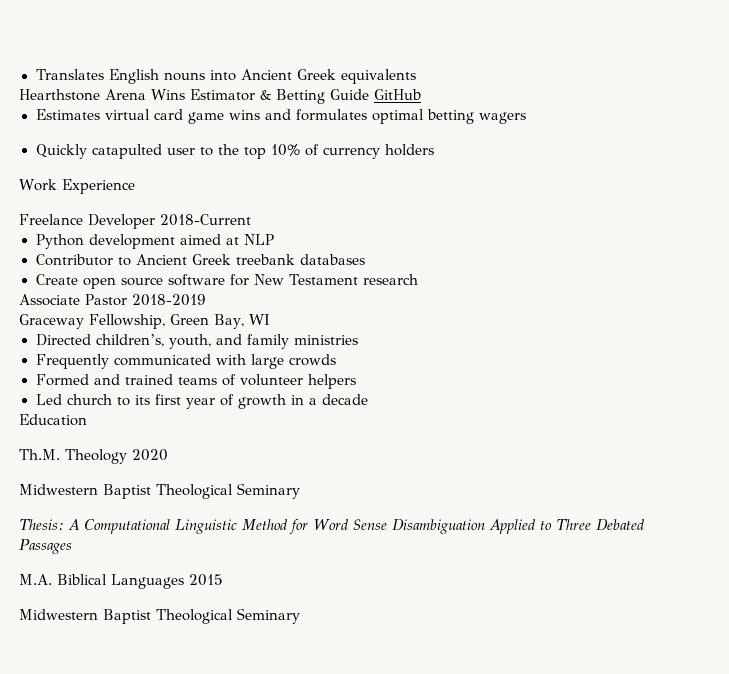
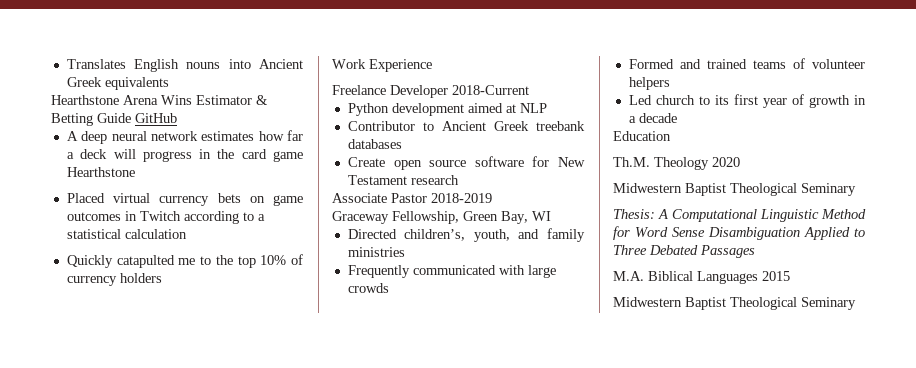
[35,109,526,124] Estimates virtual card game wins and formulates optimal betting wagers -> [66,130,303,144] [66,149,303,162] [66,167,135,177] [66,193,303,206] [66,211,265,224] [66,229,187,239] A deep neural network estimates how far a deck will progress in the card game Hearthstone // Placed virtual currency bets on game outcomes in Twitch according to a statistical calculation
[166,148,195,155] user -> [178,258,196,265] me

